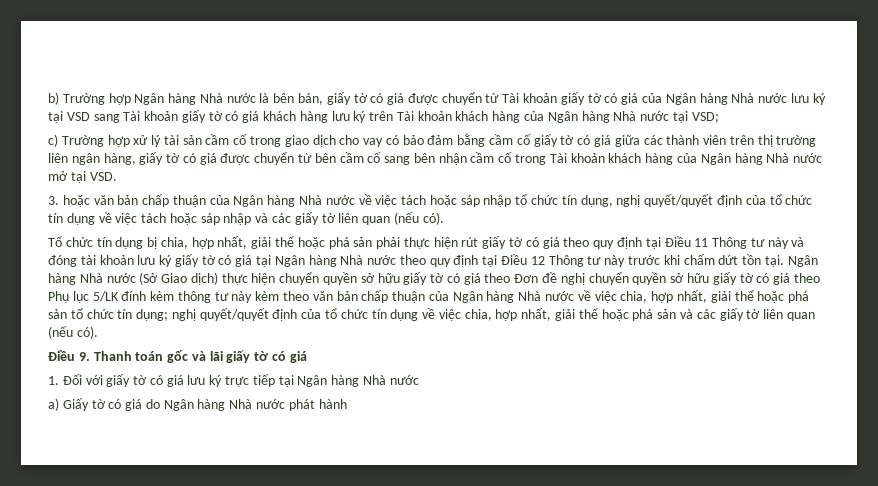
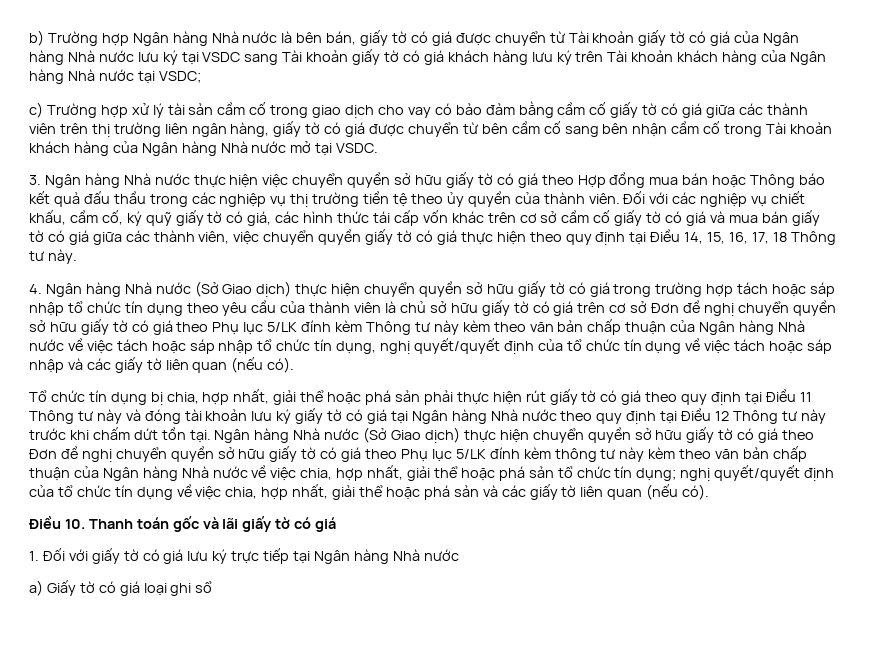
[66,112,90,121] VSD -> [202,52,241,62] VSDC
[691,112,719,123] VSD; -> [158,71,201,83] VSDC;
[89,172,117,181] VSD. -> [336,143,379,153] VSDC.
[62,195,90,207] hoặc -> [44,172,826,188] [29,191,806,208] [29,210,820,226] [29,229,836,246] [29,249,77,264] [29,281,836,298] [29,300,836,317] [29,319,526,335] Ngân hàng Nhà nước thực hiện việc chuyển quyền sở hữu giấy tờ có giá theo Hợp đồng mua bán hoặc Thông báo kết quả đấu thầu trong các nghiệp vụ thị trường tiền tệ theo ủy quyền của thành viên. Đối với các nghiệp vụ chiết khấu, cầm cố, ký quỹ giấy tờ có giá, các hình thức tái cấp vốn khác trên cơ sở cầm cố giấy tờ có giá và mua bán giấy tờ có giá giữa các thành viên, việc chuyển quyền giấy tờ có giá thực hiện theo quy định tại Điều 14, 15, 16, 17, 18 Thông tư này. // 4. Ngân hàng Nhà nước (Sở Giao dịch) thực hiện chuyển quyền sở hữu giấy tờ có giá trong trường hợp tách hoặc sáp nhập tổ chức tín dụng theo yêu cầu của thành viên là chủ sở hữu giấy tờ có giá trên cơ sở Đơn đề nghị chuyển quyền sở hữu giấy tờ có giá theo Phụ lục 5/LK đính kèm Thông tư này kèm theo
[78,352,90,361] 9. -> [64,519,85,529] 10.
[145,399,347,411] do Ngân hàng Nhà nước phát hành -> [143,581,213,596] loại ghi sổ

